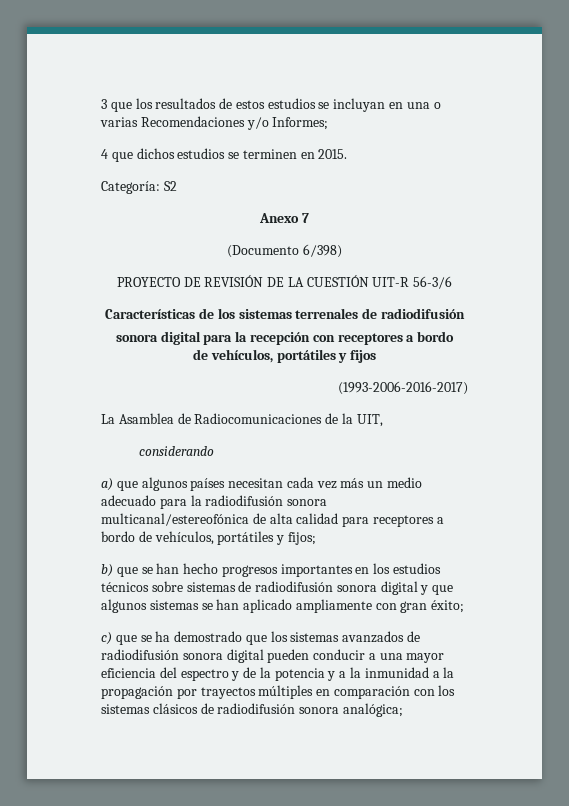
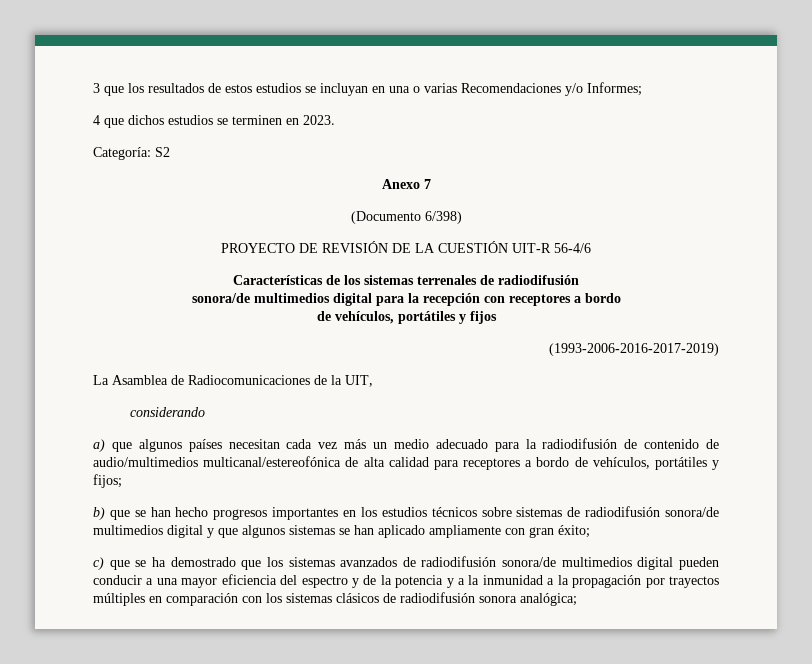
[318,149,348,159] 2015. -> [303,115,335,125] 2023.
[413,276,453,289] 56-3/6 -> [554,243,591,253] 56-4/6
[115,334,158,342] sonora -> [191,293,330,303] sonora/de multimedios
[338,381,468,395] (1993-2006-2016-2017) -> [549,343,719,356] (1993-2006-2016-2017-2019)
[287,499,328,506] sonora -> [624,439,719,449] [93,457,198,467] de contenido de audio/multimedios
[336,585,377,592] sonora -> [665,507,720,517] [93,525,163,535] sonora/de multimedios
[182,653,223,660] sonora -> [502,557,632,567] sonora/de multimedios

